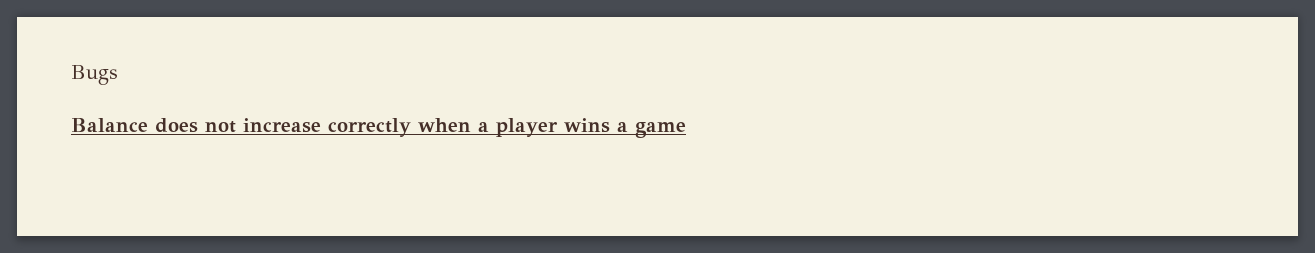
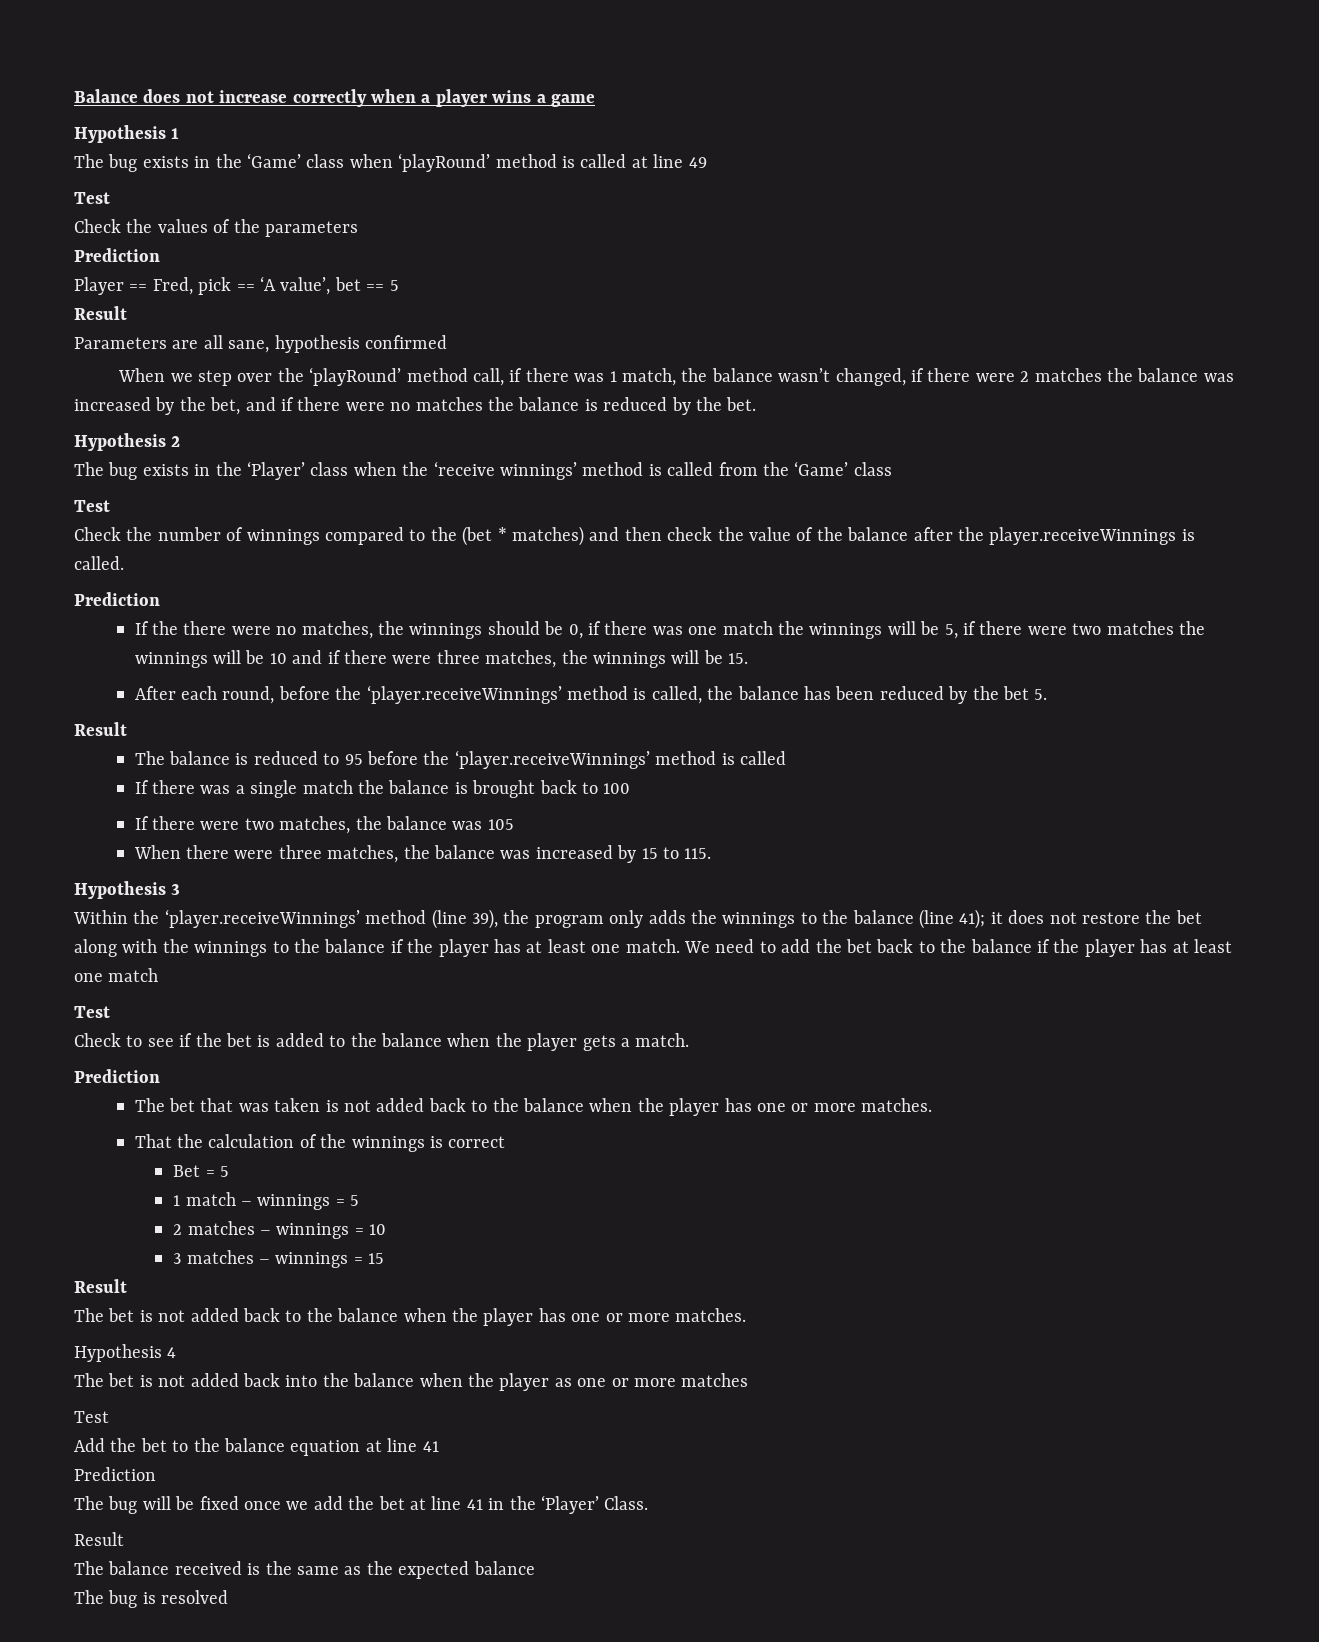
[71,65,117,85] Bugs // -> (74, 96) none
(686, 130) none -> [74,125,180,143] [74,153,707,172] [74,192,110,204] [74,219,358,237] [74,248,160,262] [74,276,399,295] [74,306,127,320] [74,335,447,353] [118,367,1234,386] [74,397,757,415] [74,433,181,451] [74,461,892,480] [74,500,110,512] [74,526,1195,546] [74,556,124,570] [74,592,160,606] [134,621,1206,639] [134,650,749,668] [134,685,1048,704] [74,722,127,736] [134,750,787,769] [134,780,631,798] [134,816,514,834] [133,845,712,863] [74,881,181,899] [73,909,1202,929] [74,939,1232,957] [74,968,159,982] [74,1006,110,1018] [74,1033,690,1051] [74,1069,160,1083] [134,1098,933,1116] [134,1134,506,1152] [173,1165,230,1177] [173,1192,360,1210] [173,1221,387,1239] [173,1250,385,1268] [74,1279,127,1293] [74,1308,747,1326] [74,1344,177,1362] [74,1373,749,1391] [74,1411,109,1423] [74,1438,439,1456] [74,1467,156,1481] [74,1495,649,1514] [74,1532,124,1546] [74,1561,535,1579] [74,1590,229,1608] // Hypothesis 1 // The bug exists in the ‘Game’ class when ‘playRound’ method is called at line 49 // Test // Check the values of the parameters // Prediction // Player == Fred, pick == ‘A value’, bet == 5 // Result // Parameters are all sane, hypothesis confirmed // When we step over the ‘playRound’ method call, if there was 1 match, the balance wasn’t changed, if there were 2 matches the balance was increased by the bet, and if there were no matches the balance is reduced by the bet. // Hypothesis 2 // The bug exists in the ‘Player’ class when the ‘receive winnings’ method is called from the ‘Game’ class // Test // Check the number of winnings compared to the (bet * matches) and then check the value of the balance after the player.receiveWinnings is called. // Prediction // If the there were no matches, the winnings should be 0, if there was one match the winnings will be 5, if there were two matches the winnings will be 10 and if there were three matches, the winnings will be 15. // After each round, before the ‘player.receiveWinnings’ method is called, the balance has been reduced by the bet 5. // Result // The balance is reduced to 95 before the ‘player.receiveWinnings’ method is called // If there was a single match the balance is brought back to 100 // If there were two matches, the balance was 105 // When there were three matches, the balance was increased by 15 to 115. // Hypothesis 3 // Within the ‘player.receiveWinnings’ method (line 39), the program only adds the winnings to the balance (line 41); it does not restore the bet along with the winnings to the balance if the player has at least one match. We need to add the bet back to the balance if the player has at least one match // Test // Check to see if the bet is added to the balance when the player gets a match. // Prediction // The bet that was taken is not added back to the balance when the player has one or more matches. // That the calculation of the winnings is correct // Bet = 5 // 1 match – winnings = 5 // 2 matches – winnings = 10 // 3 matches – winnings = 15 // Result // The bet is not added back to the balance when the player has one or more matches. // Hypothesis 4 // The bet is not added back into the balance when the player as one or more matches // Test // Add the bet to the balance equation at line 41 // Prediction // The bug will be fixed once we add the bet at line 41 in the ‘Player’ Class. // Result // The balance received is the same as the expected balance // The bug is resolved

